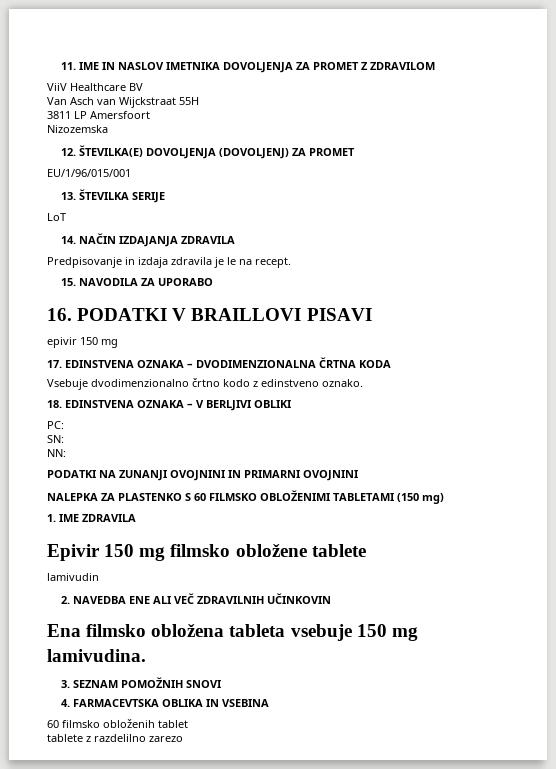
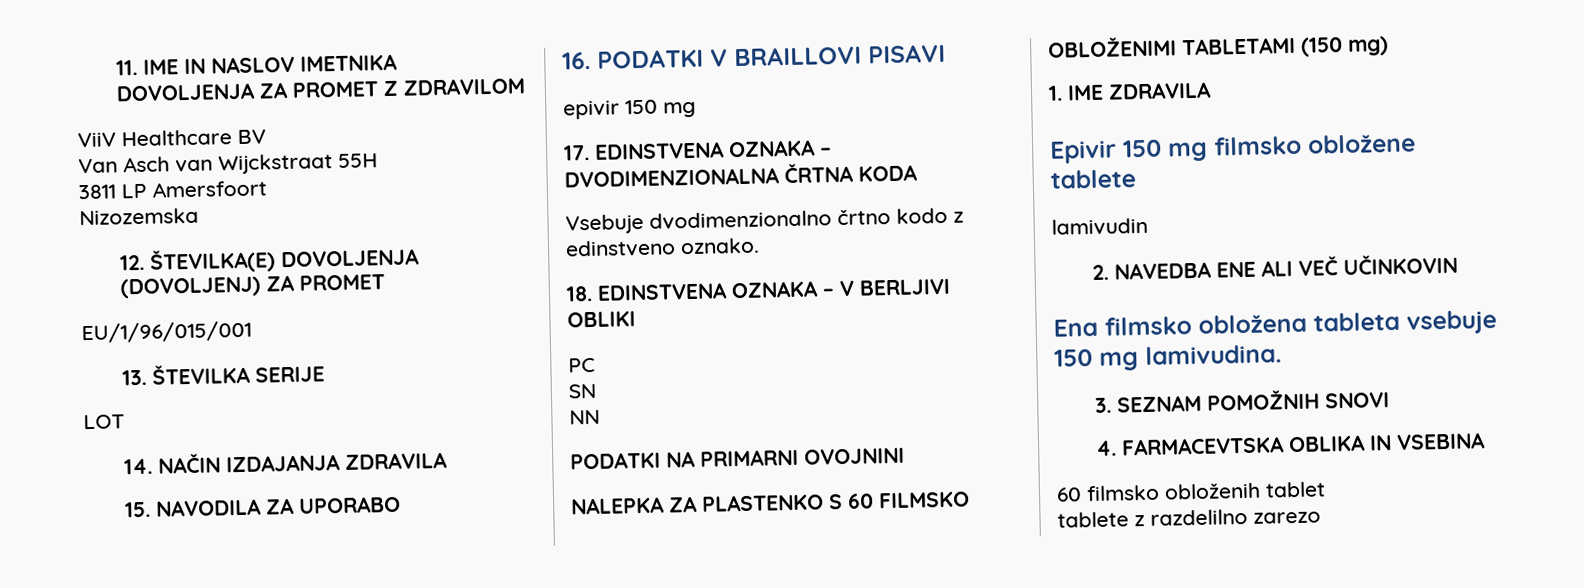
[47,213,66,221] LoT -> [83,414,125,430] LOT
[47,257,291,268] // Predpisovanje in izdaja zdravila je le na recept. -> (449, 460) none
[47,421,64,429] [47,435,64,443] [47,449,66,457] PC: // SN: // NN: -> [568,357,595,373] [568,383,597,399] [569,409,600,425] PC // SN // NN
[119,470,241,481] ZUNANJI OVOJNINI IN -> (696, 459) none
[197,596,265,604] ZDRAVILNIH -> (1339, 266) none

